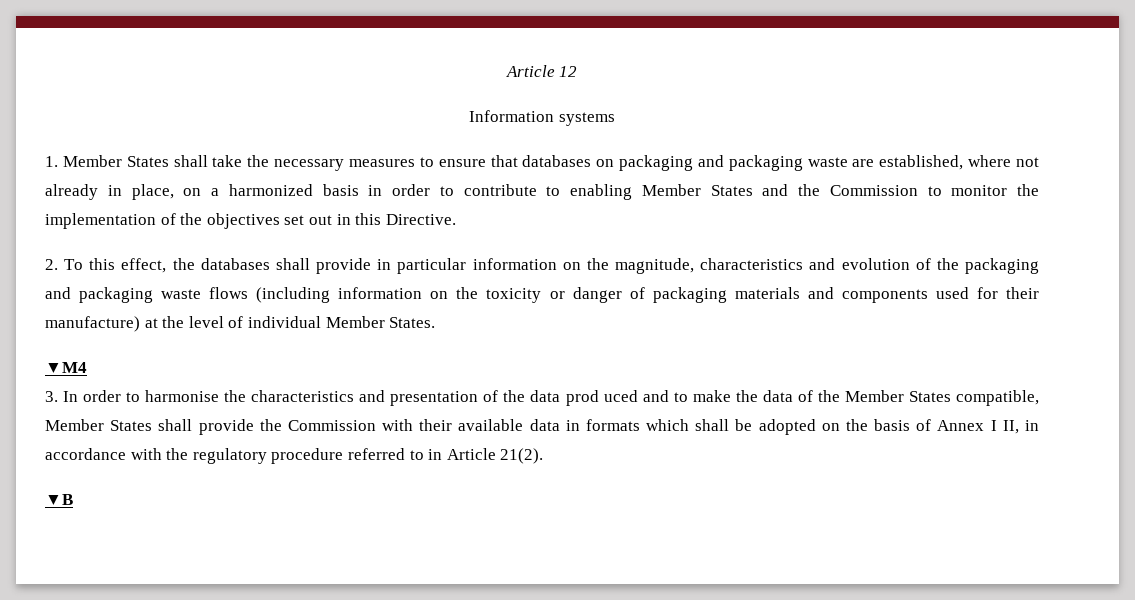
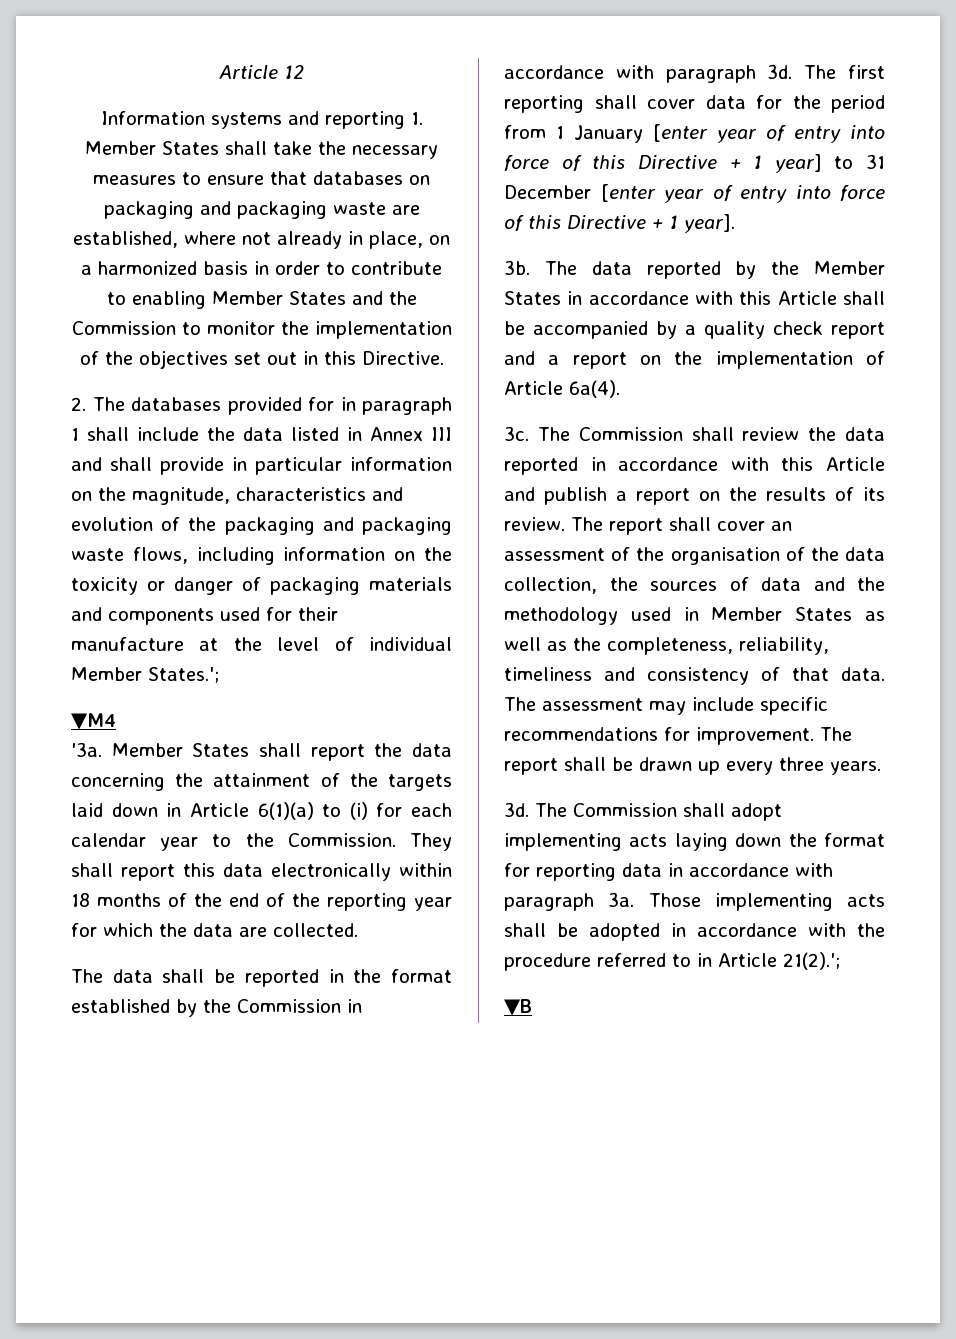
(615, 119) // -> [287,111,405,129] and reporting
[64,258,270,273] To this effect, the databases -> [92,397,452,415] [71,427,452,441] [71,457,102,471] The databases provided for in paragraph 1 shall include the data listed in Annex III and
[209,287,331,303] flows (including -> [132,547,275,565] flows, including
[45,316,140,332] manufacture) -> [71,637,184,651] manufacture
[389,317,436,328] States. -> [148,667,219,683] States.';
[45,390,1039,406] [45,419,1019,435] 3. In order to harmonise the characteristics and presentation of the data prod uced and to make the data of the Member States compatible, Member States shall provide the Commission with their available data in formats which shall be adopted on the basis of Annex I II, -> [71,742,452,761] [71,773,452,791] [71,802,452,820] [71,833,452,851] [71,863,452,881] [71,893,452,911] [71,923,358,937] [71,969,453,987] [71,999,362,1017] [504,64,885,83] [504,95,885,113] [504,124,885,143] [504,154,885,173] [504,184,885,203] [504,214,735,233] [504,260,885,279] [504,291,885,305] [504,321,885,339] [504,351,885,369] [504,380,620,398] [504,426,885,441] [504,457,885,475] [504,487,885,505] [504,517,792,535] [504,547,885,565] [504,577,885,594] [504,607,885,625] [504,637,829,655] [504,667,885,685] [504,697,828,715] [504,727,852,745] [504,757,881,775] [504,802,782,821] [504,833,885,851] [504,863,833,881] [504,892,885,911] [504,923,660,941] '3a. Member States shall report the data concerning the attainment of the targets laid down in Article 6(1)(a) to (i) for each calendar year to the Commission. They shall report this data electronically within 18 months of the end of the reporting year for which the data are collected. // The data shall be reported in the format established by the Commission in accordance with paragraph 3d. The first reporting shall cover data for the period from 1 January [enter year of entry into force of this Directive + 1 year] to 31 December [enter year of entry into force of this Directive + 1 year]. // 3b. The data reported by the Member States in accordance with this Article shall be accompanied by a quality check report and a report on the implementation of Article 6a(4). // 3c. The Commission shall review the data reported in accordance with this Article and publish a report on the results of its review. The report shall cover an assessment of the organisation of the data collection, the sources of data and the methodology used in Member States as well as the completeness, reliability, timeliness and consistency of that data. The assessment may include specific recommendations for improvement. The report shall be drawn up every three years. // 3d. The Commission shall adopt implementing acts laying down the format for reporting data in accordance with paragraph 3a. Those implementing acts shall be adopted
[192,448,267,464] regulatory -> (885, 930) none
[500,448,544,464] 21(2). -> [783,952,840,970] 21(2).';

